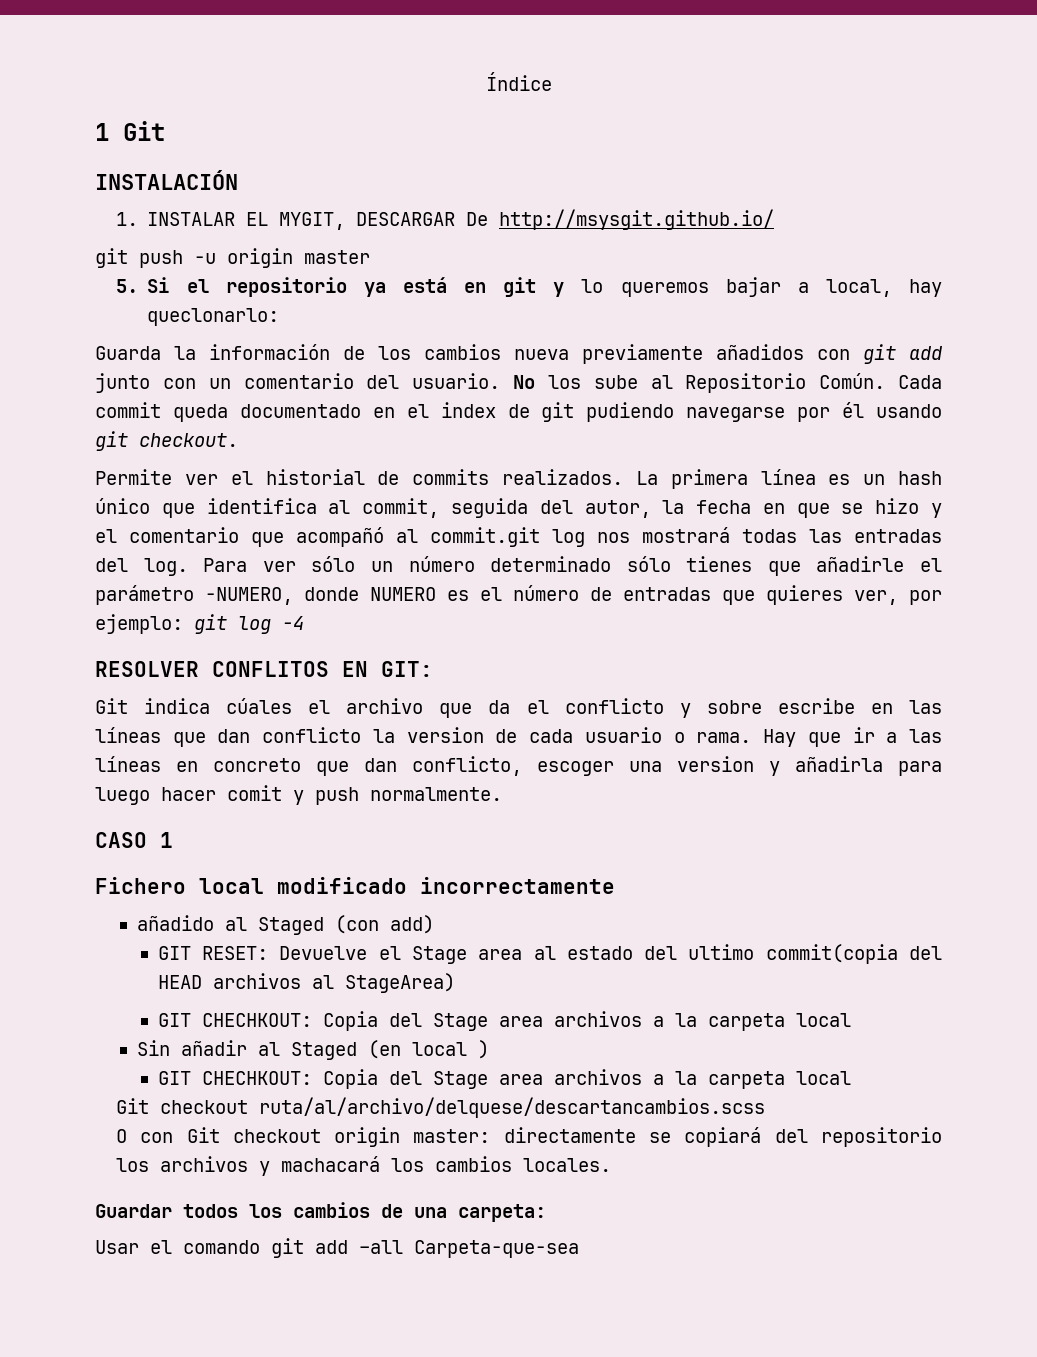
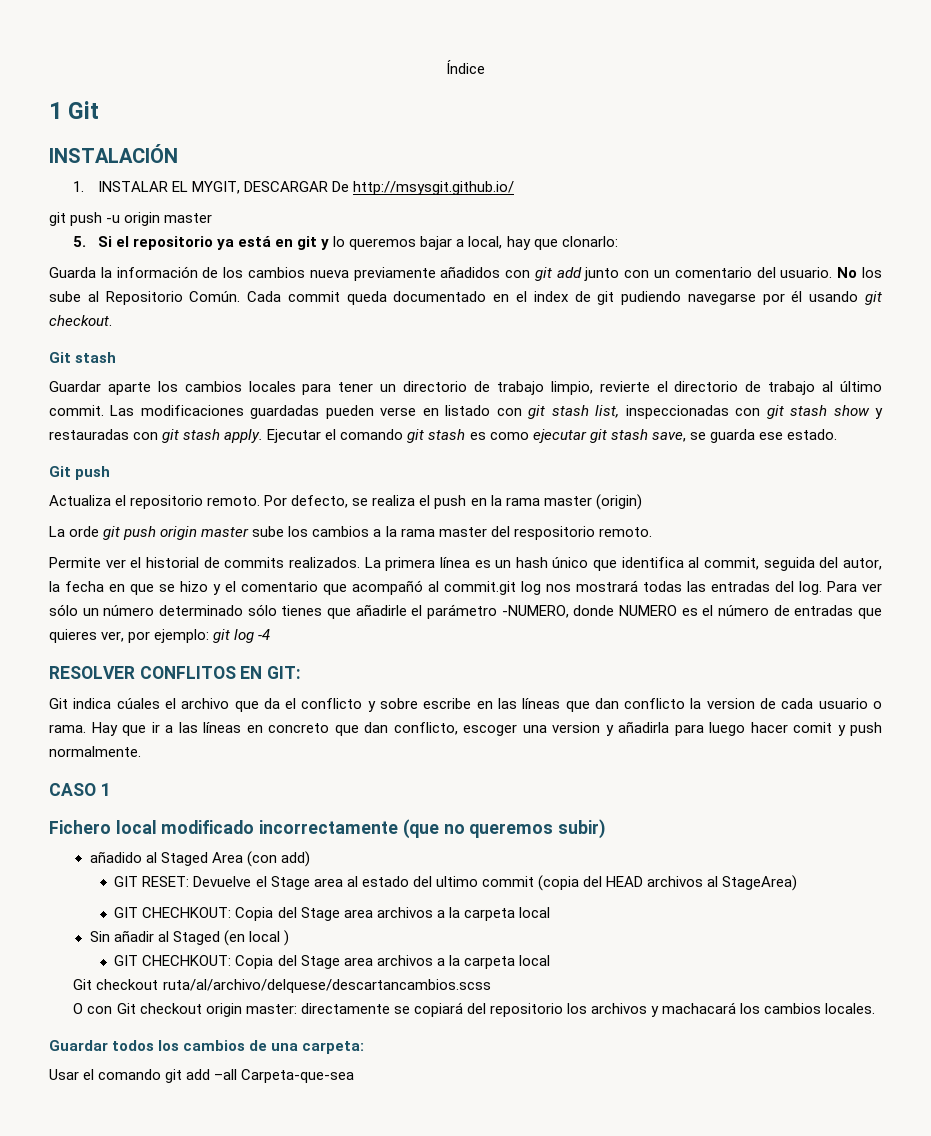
[147,308,280,326] queclonarlo: -> [533,236,618,250] que clonarlo:
(238, 440) none -> [49,352,117,363] [49,381,883,395] [49,405,884,419] [49,429,837,443] [49,466,111,480] [49,494,642,510] [49,526,652,540] // Git stash // Guardar aparte los cambios locales para tener un directorio de trabajo limpio, revierte el directorio de trabajo al último commit. Las modificaciones guardadas pueden verse en listado con git stash list, inspeccionadas con git stash show y restauradas con git stash apply. Ejecutar el comando git stash es como ejecutar git stash save, se guarda ese estado. // Git push // Actualiza el repositorio remoto. Por defecto, se realiza el push en la rama master (origin) // La orde git push origin master sube los cambios a la rama master del respositorio remoto.
(615, 885) none -> [402,819,606,839] (que no queremos subir)
(324, 926) none -> [212,852,244,863] Area
[765,944,898,964] commit(copia -> [481,875,579,891] commit (copia

